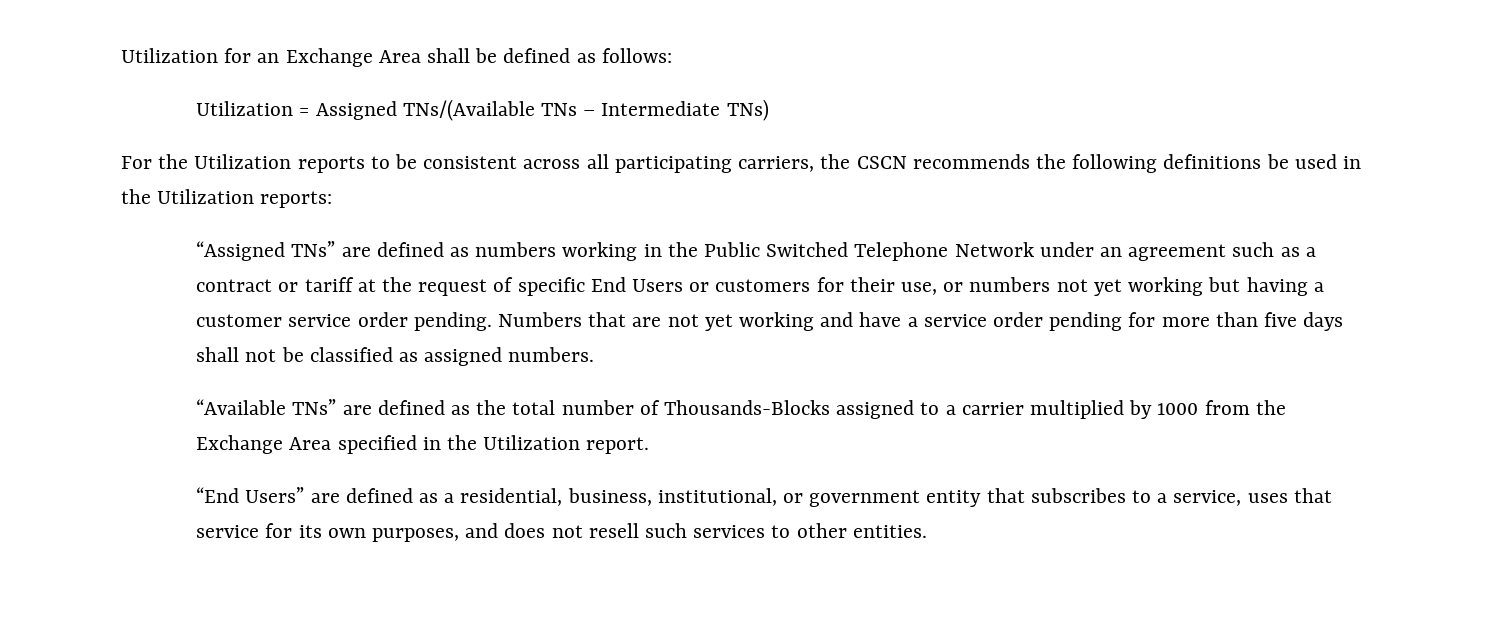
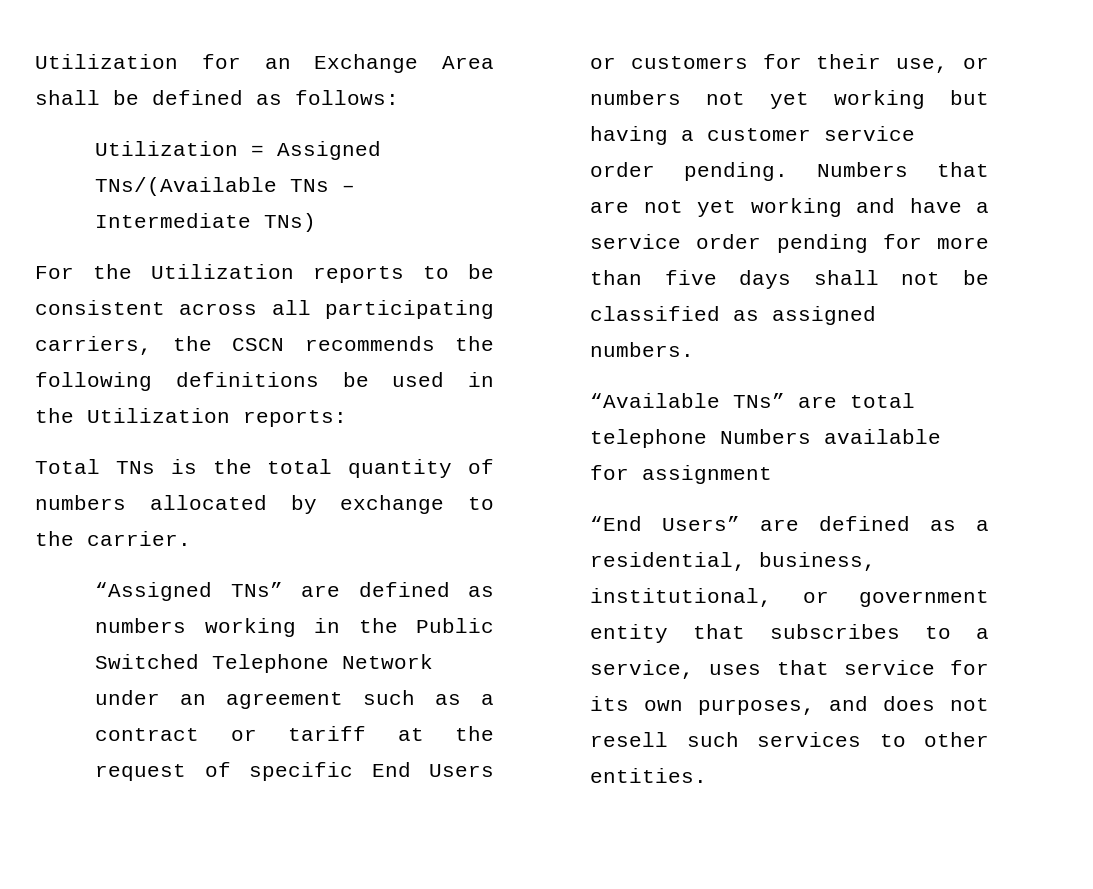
(333, 199) none -> [35,459,494,478] [35,495,494,514] [35,531,191,546] // Total TNs is the total quantity of numbers allocated by exchange to the carrier.
[377,400,1286,419] [196,435,650,454] defined as the total number of Thousands-Blocks assigned to a carrier multiplied by 1000 from the Exchange Area specified in the Utilization report. -> [850,393,916,408] [590,429,942,448] [590,465,773,484] total telephone Numbers available for assignment

